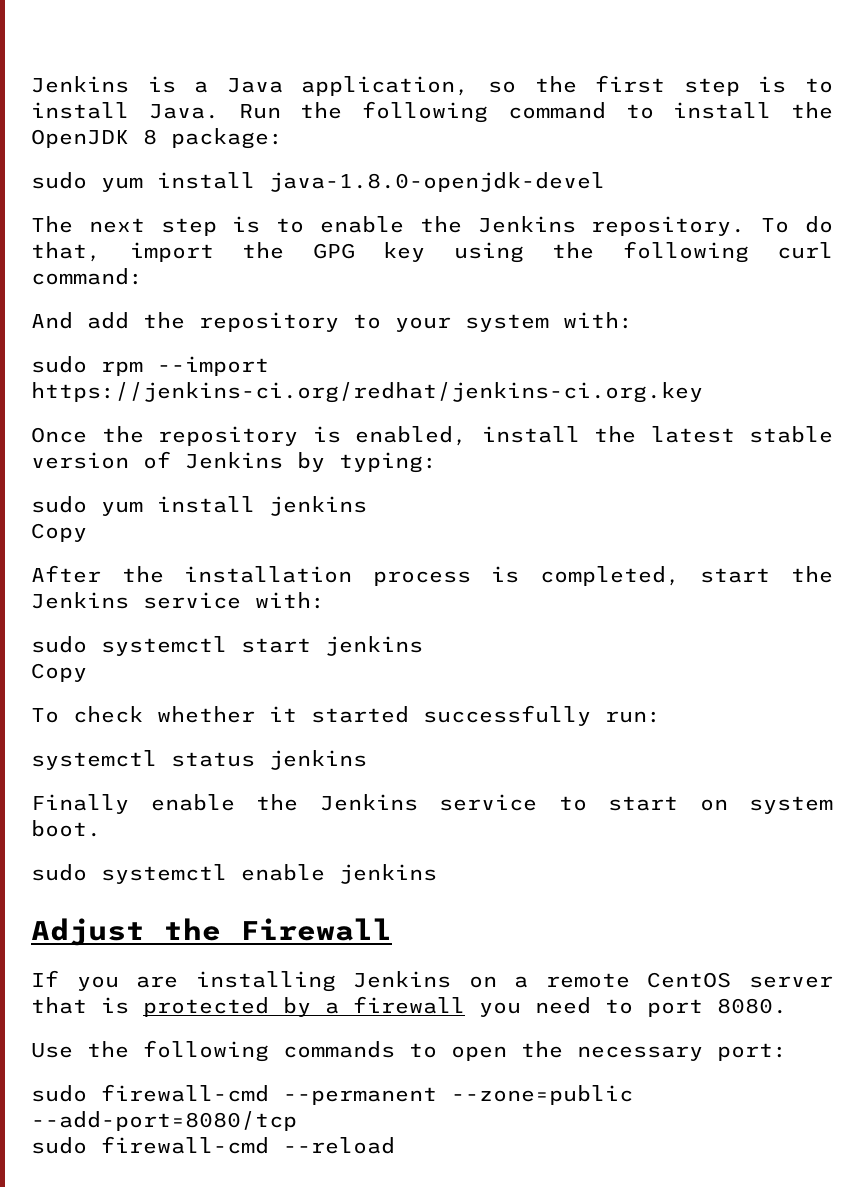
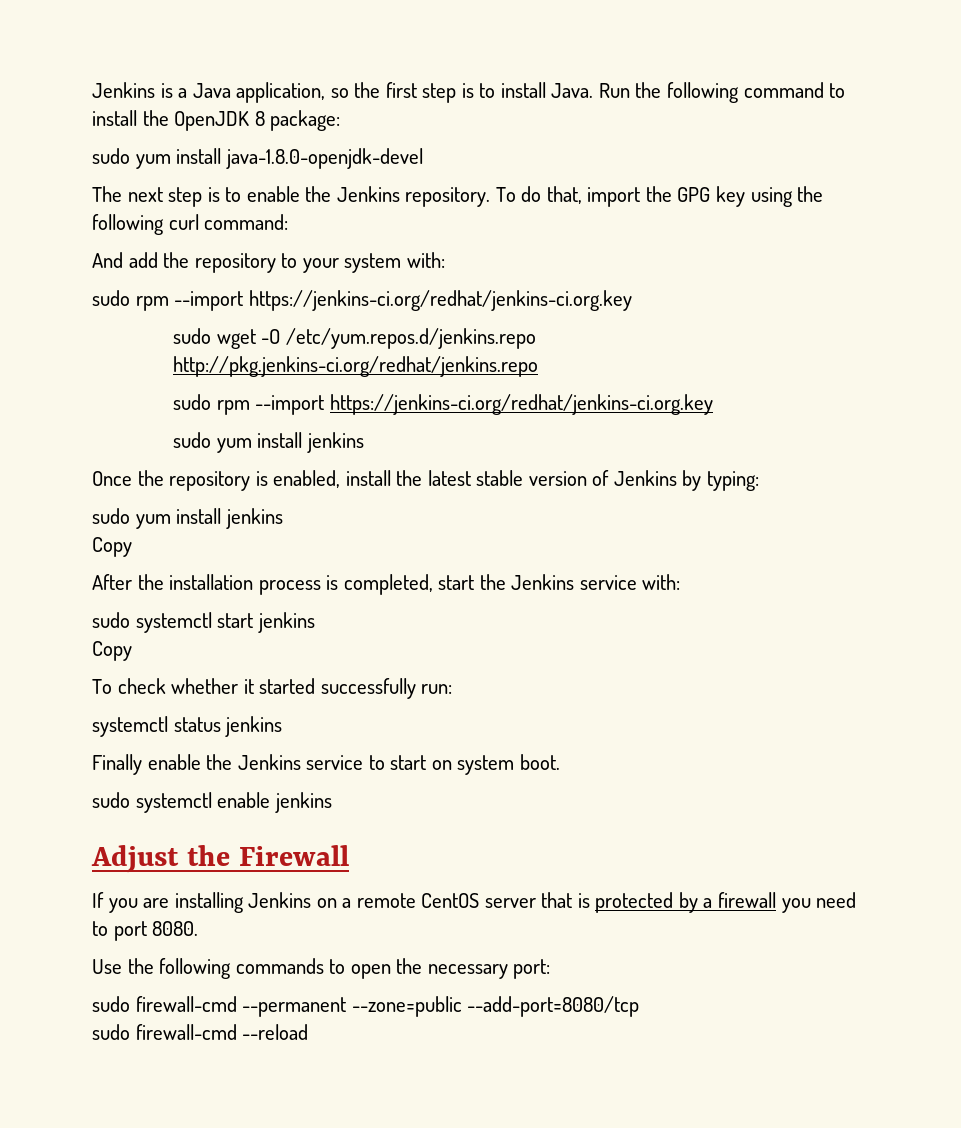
(703, 392) none -> [173,328,536,349] [173,356,539,377] [173,394,713,415] [173,432,364,453] // sudo wget -O /etc/yum.repos.d/jenkins.repo http://pkg.jenkins-ci.org/redhat/jenkins.repo // sudo rpm --import https://jenkins-ci.org/redhat/jenkins-ci.org.key // sudo yum install jenkins

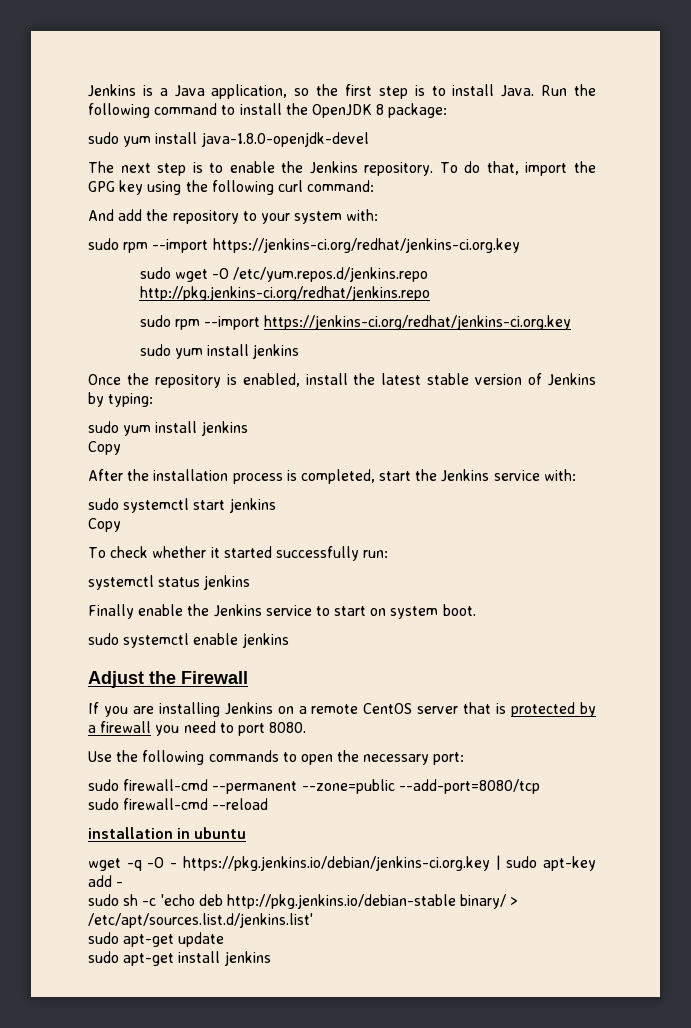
(309, 1032) none -> [88,827,247,839] [88,855,596,871] [88,875,124,887] [88,894,519,909] [88,913,313,928] [88,932,225,947] [88,951,271,966] // installation in ubuntu // wget -q -O - https://pkg.jenkins.io/debian/jenkins-ci.org.key | sudo apt-key add - // sudo sh -c 'echo deb http://pkg.jenkins.io/debian-stable binary/ > /etc/apt/sources.list.d/jenkins.list' // sudo apt-get update // sudo apt-get install jenkins

